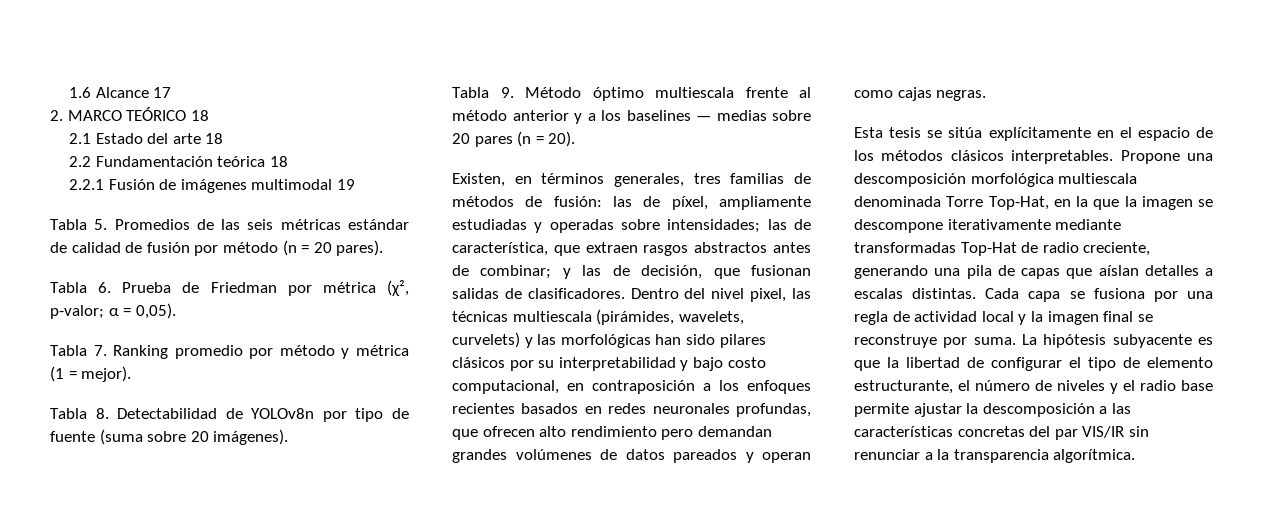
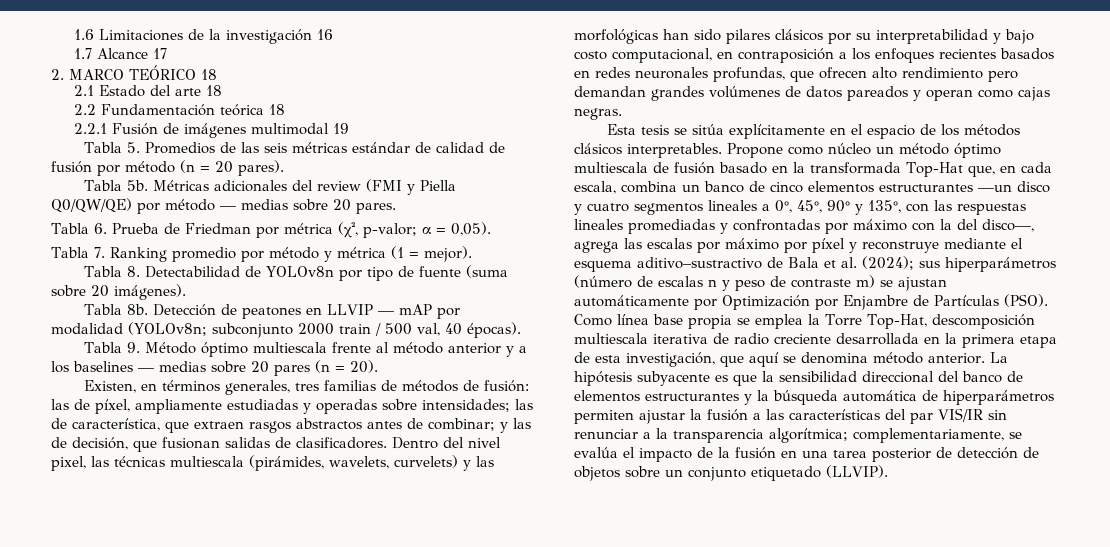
(92, 92) none -> [98,29,333,44] [73,48,92,59] Limitaciones de la investigación 16 // 1.7
(384, 248) none -> [84,179,457,195] [51,198,396,214] // Tabla 5b. Métricas adicionales del review (FMI y Piella Q0/QW/QE) por método — medias sobre 20 pares.
(289, 437) none -> [84,304,461,319] [51,322,521,338] // Tabla 8b. Detección de peatones en LLVIP — mAP por modalidad (YOLOv8n; subconjunto 2000 train / 500 val, 40 épocas).
[1187,153,1213,161] [854,173,1138,187] [854,196,1213,210] [854,219,1122,233] [854,242,1151,256] [854,265,1213,279] [854,288,1213,302] [854,311,1153,325] [854,334,1016,348] una descomposición morfológica multiescala denominada Torre Top-Hat, en la que la imagen se descompone iterativamente mediante transformadas Top-Hat de radio creciente, generando una pila de capas que aíslan detalles a escalas distintas. Cada capa se fusiona por una regla de actividad local y la imagen final se reconstruye por suma. -> [788,143,1001,158] [574,162,1052,177] [574,181,1050,194] [574,200,1026,215] [574,219,1034,234] [574,238,1023,253] [574,256,1056,272] [574,275,947,291] [574,294,1048,310] [574,314,1035,329] [574,333,1057,348] [574,352,985,367] como núcleo un método óptimo multiescala de fusión basado en la transformada Top-Hat que, en cada escala, combina un banco de cinco elementos estructurantes —un disco y cuatro segmentos lineales a 0°, 45°, 90° y 135°, con las respuestas lineales promediadas y confrontadas por máximo con la del disco—, agrega las escalas por máximo por píxel y reconstruye mediante el esquema aditivo–sustractivo de Bala et al. (2024); sus hiperparámetros (número de escalas n y peso de contraste m) se ajustan automáticamente por Optimización por Enjambre de Partículas (PSO). Como línea base propia se emplea la Torre Top-Hat, descomposición multiescala iterativa de radio creciente desarrollada en la primera etapa de esta investigación, que aquí se denomina método anterior.
[906,357,1213,371] [854,380,1213,394] [854,403,909,417] libertad de configurar el tipo de elemento estructurante, el número de niveles y el radio base permite -> [779,371,1023,383] [574,390,1054,405] [574,410,634,424] sensibilidad direccional del banco de elementos estructurantes y la búsqueda automática de hiperparámetros permiten
[982,403,1095,417] descomposición -> [707,409,748,421] fusión
[957,426,1025,437] concretas -> (880, 414) none
[1053,449,1136,463] algorítmica. -> [769,428,1022,443] [574,447,1039,462] [574,465,888,481] algorítmica; complementariamente, se evalúa el impacto de la fusión en una tarea posterior de detección de objetos sobre un conjunto etiquetado (LLVIP).

